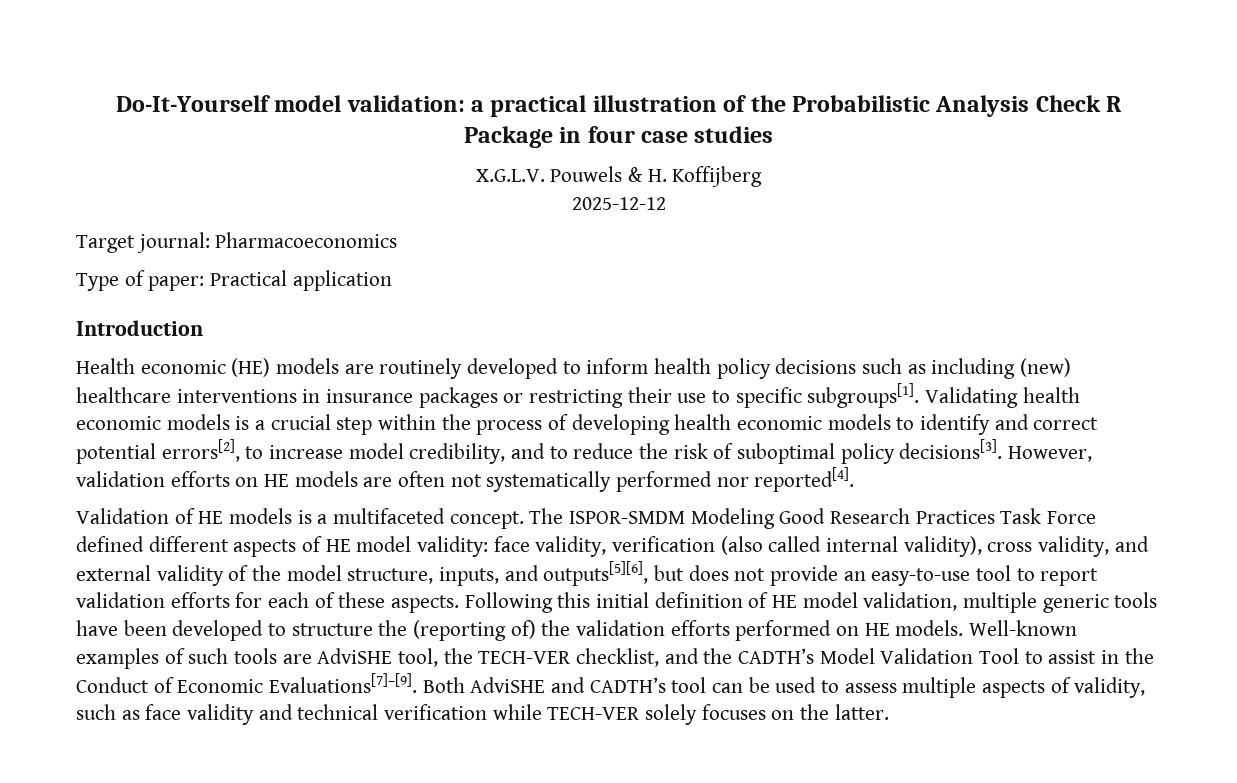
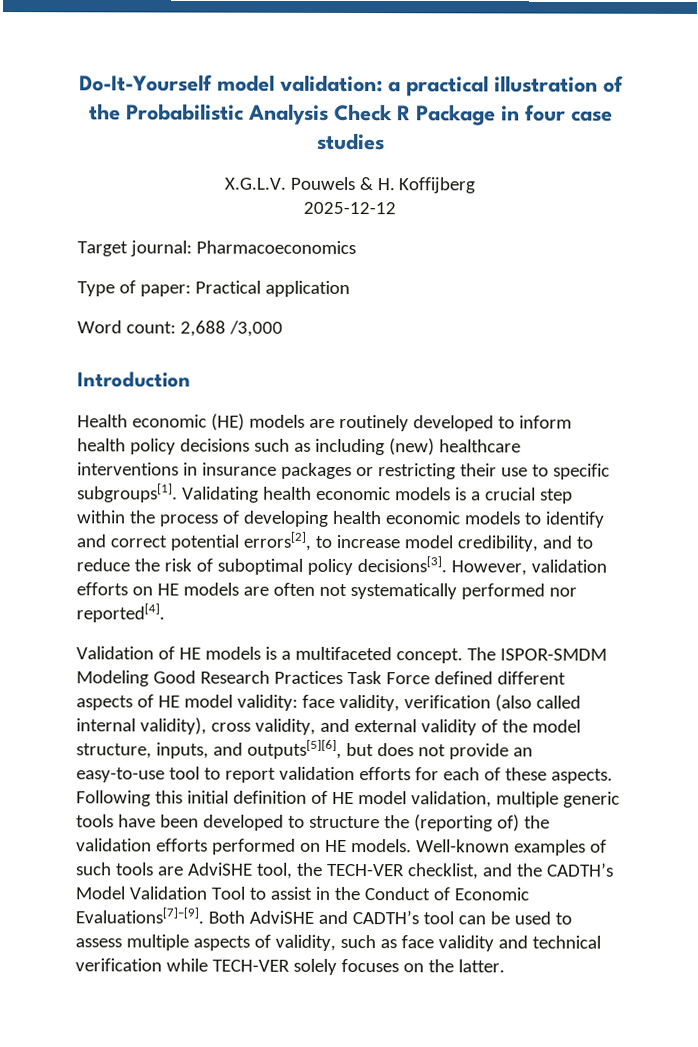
(392, 280) none -> [77,320,283,337] // Word count: 2,688 /3,000

